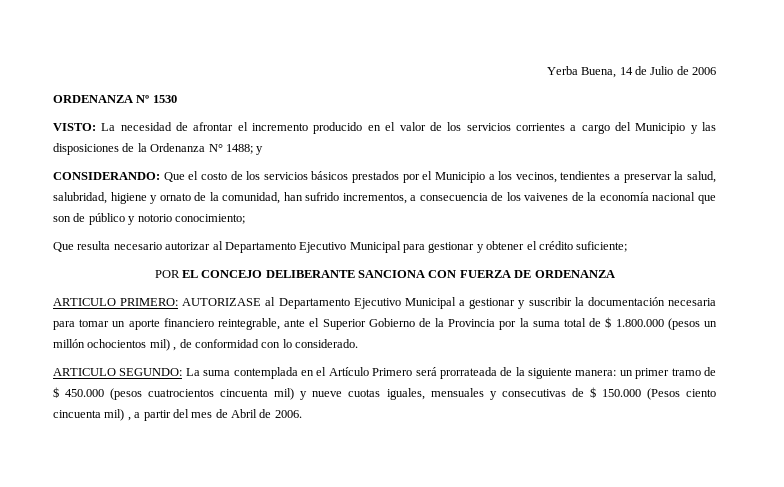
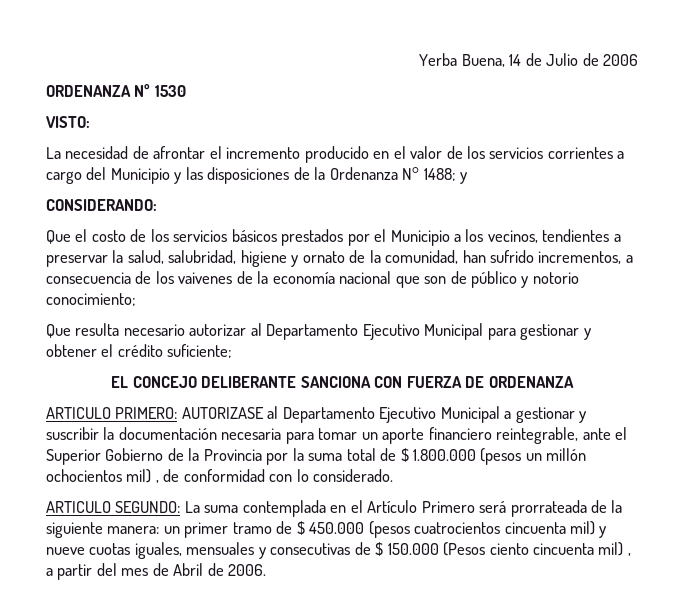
(96, 127) none -> (90, 122) //
(160, 176) none -> (157, 205) //
[154,270,180,278] POR -> (233, 351) none

